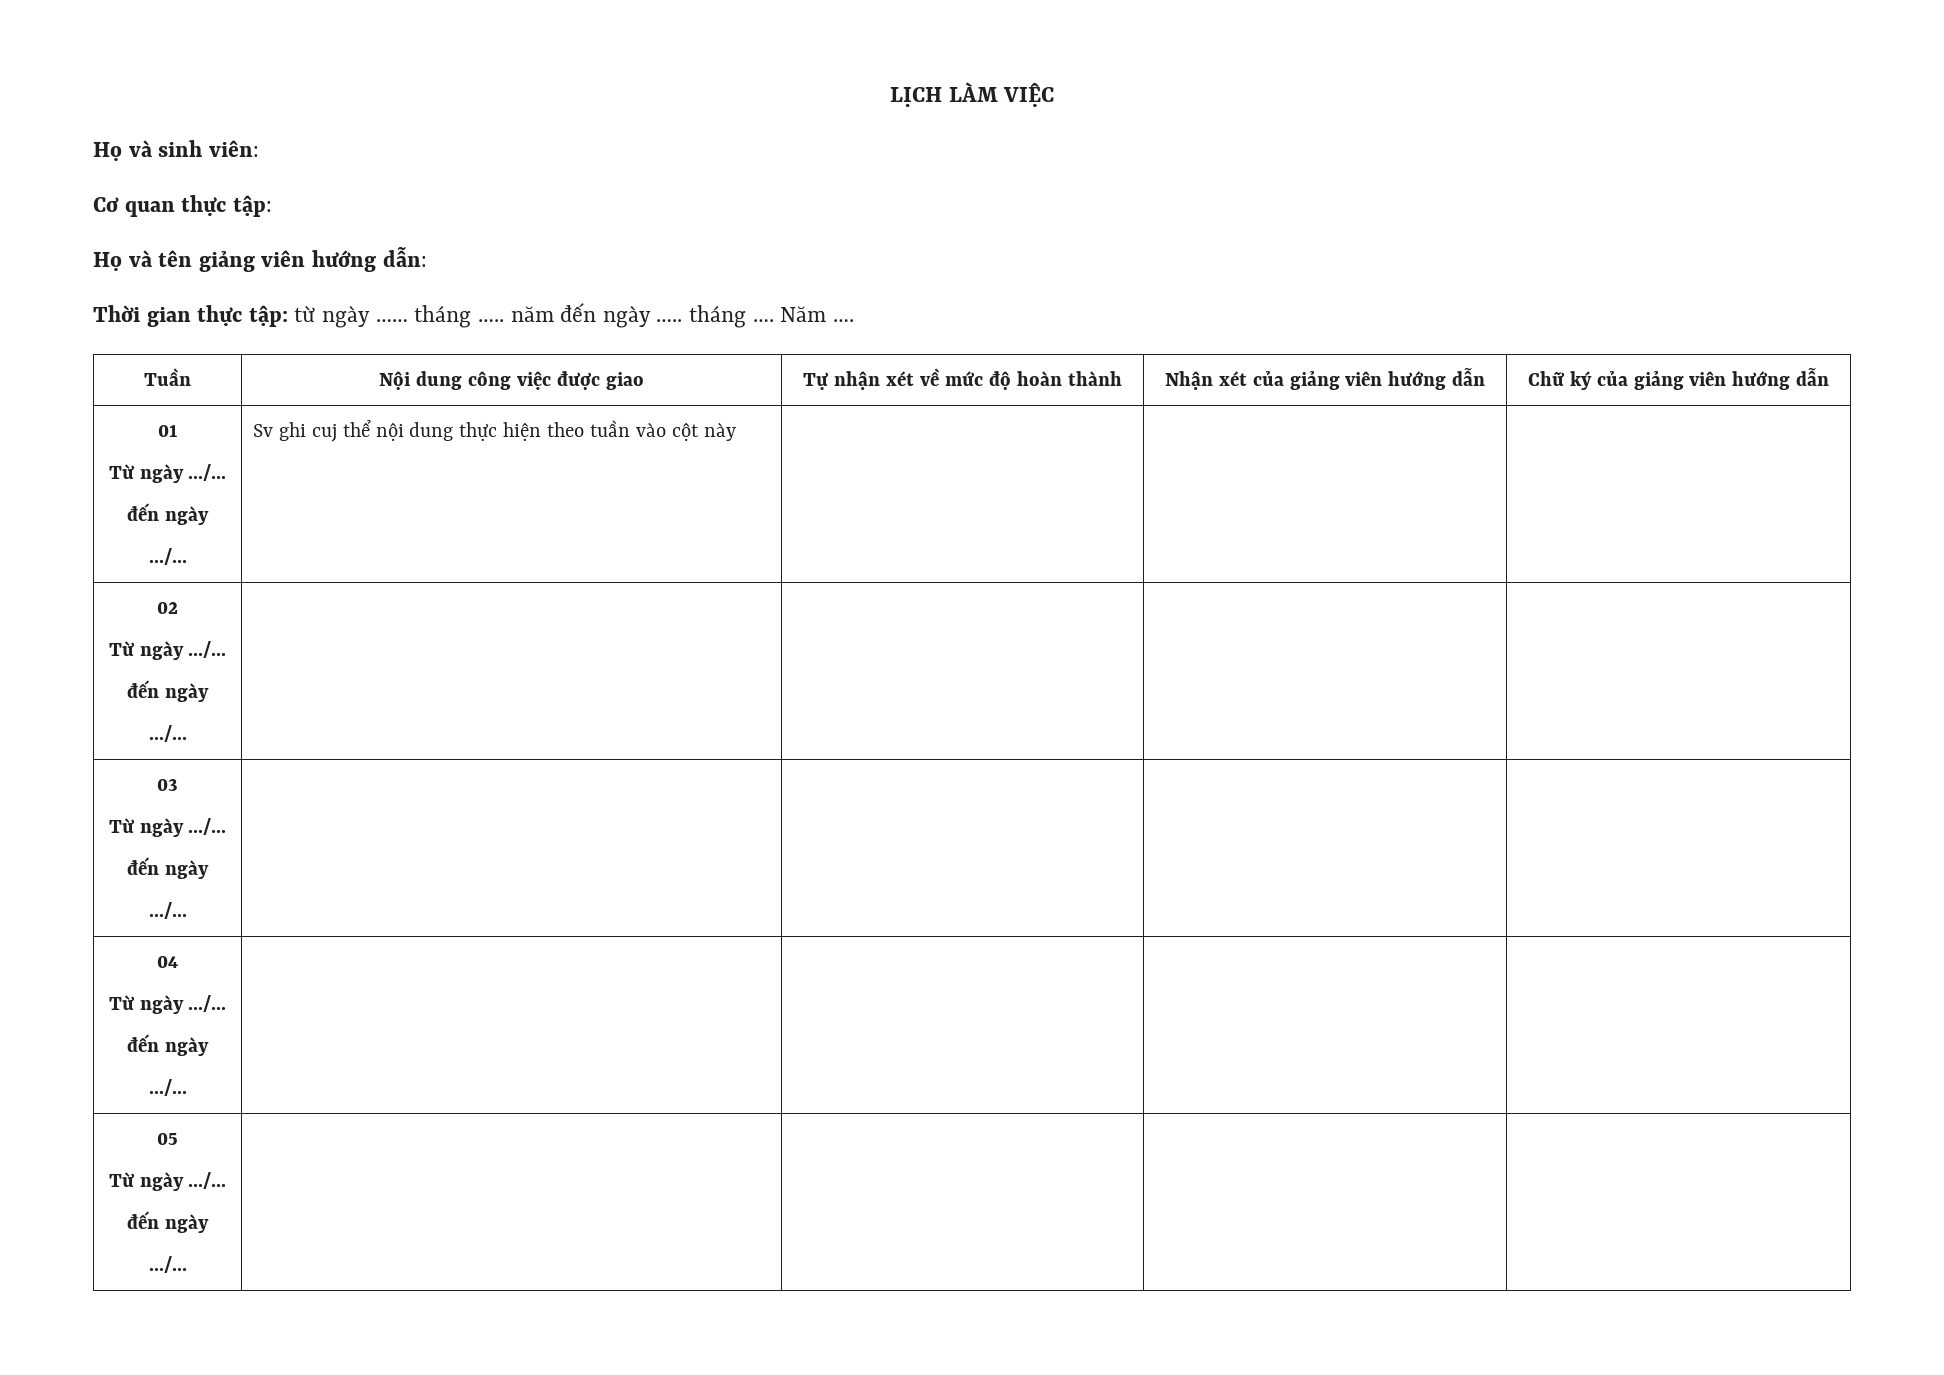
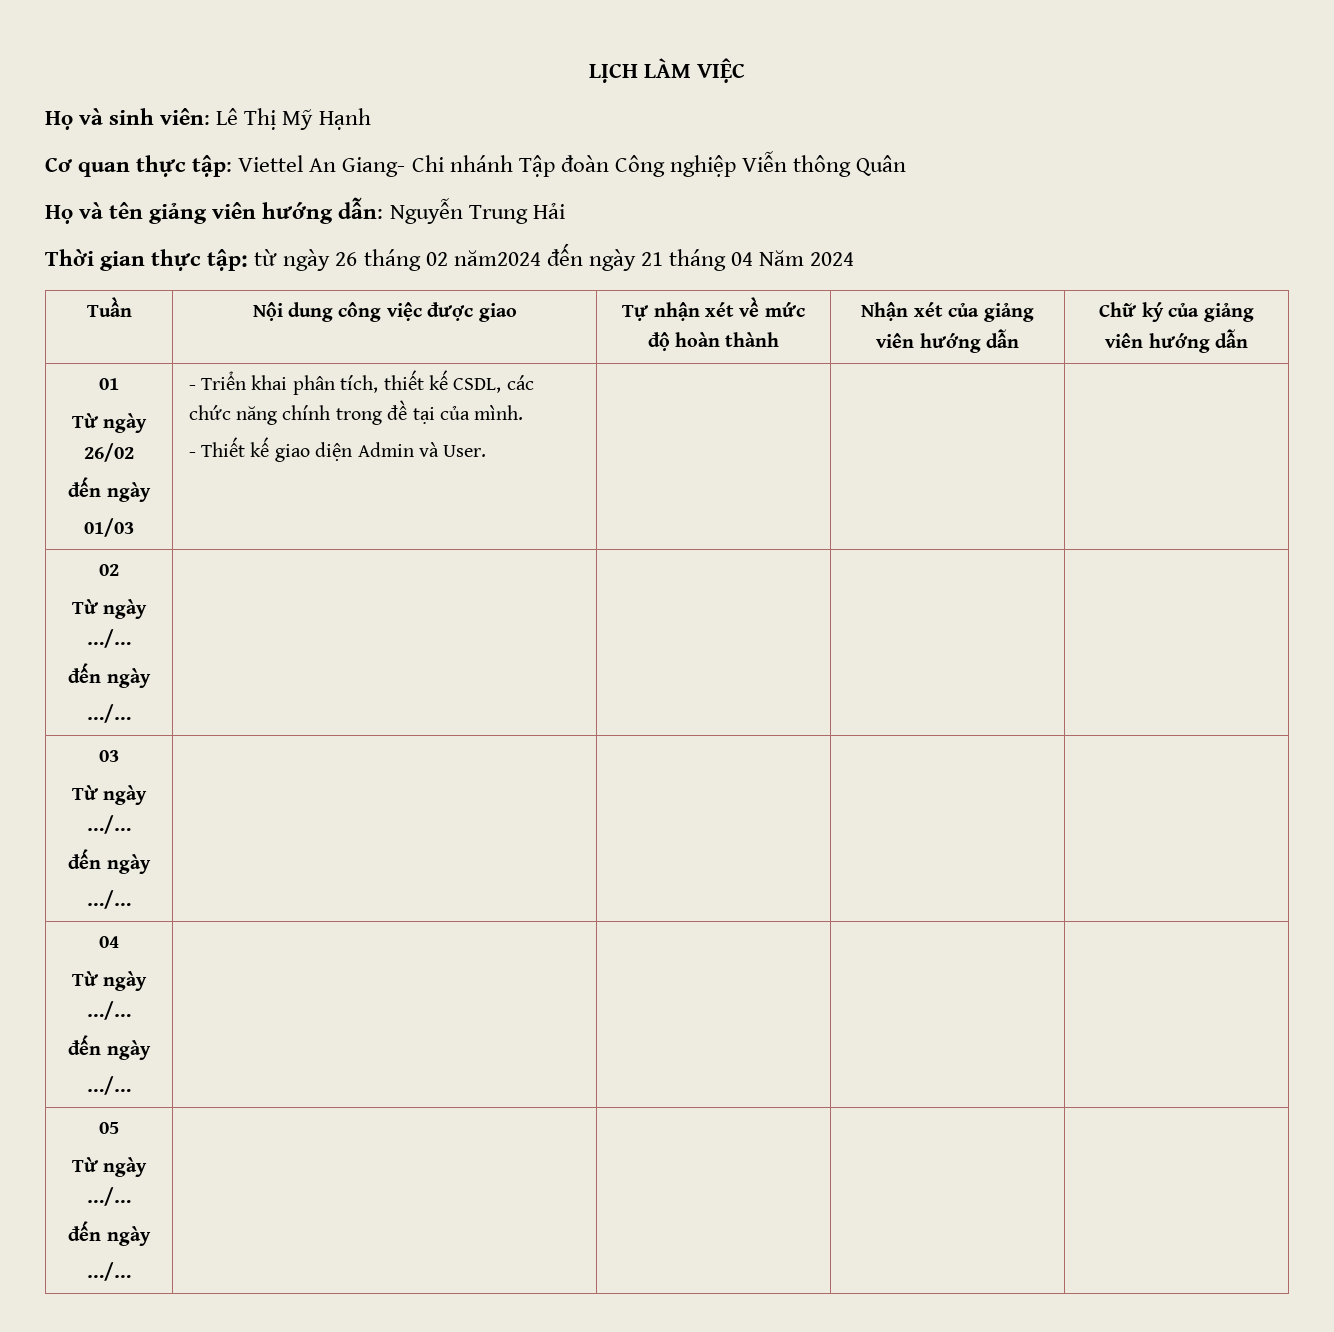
(259, 148) none -> [216,108,371,130] Lê Thị Mỹ Hạnh
(272, 206) none -> [238,150,907,177] Viettel An Giang- Chi nhánh Tập đoàn Công nghiệp Viễn thông Quân
(427, 256) none -> [389,197,565,224] Nguyễn Trung Hải
[375,303,854,328] …… tháng ….. năm đến ngày ….. tháng …. Năm …. -> [335,243,855,271] 26 tháng 02 năm2024 đến ngày 21 tháng 04 Năm 2024
[188,464,227,481] [127,503,209,525] [148,548,187,565] [252,420,737,442] …/… // đến ngày // …/… | Sv ghi cuj thể nội dung thực hiện theo tuần vào cột này -> [84,443,134,462] [68,477,151,502] [84,518,134,537] [188,370,534,395] [188,400,524,425] [188,437,487,462] 26/02 // đến ngày // 01/03 | - Triển khai phân tích, thiết kế CSDL, các chức năng chính trong đề tại của mình. // - Thiết kế giao diện Admin và User.

